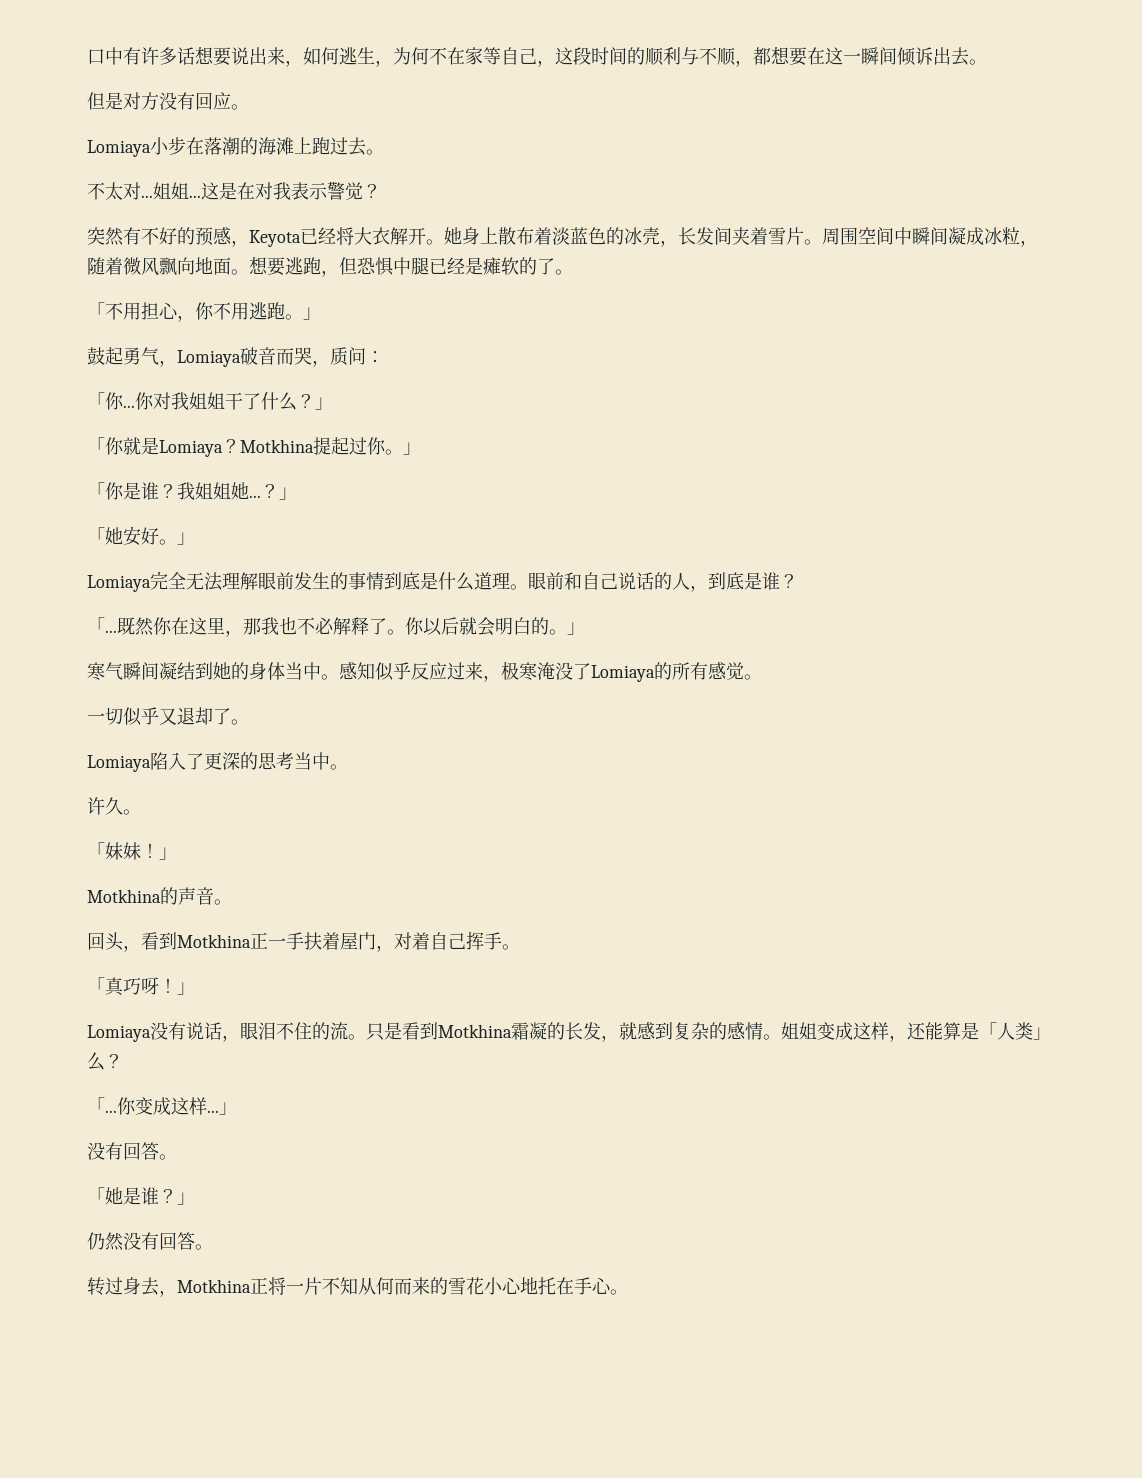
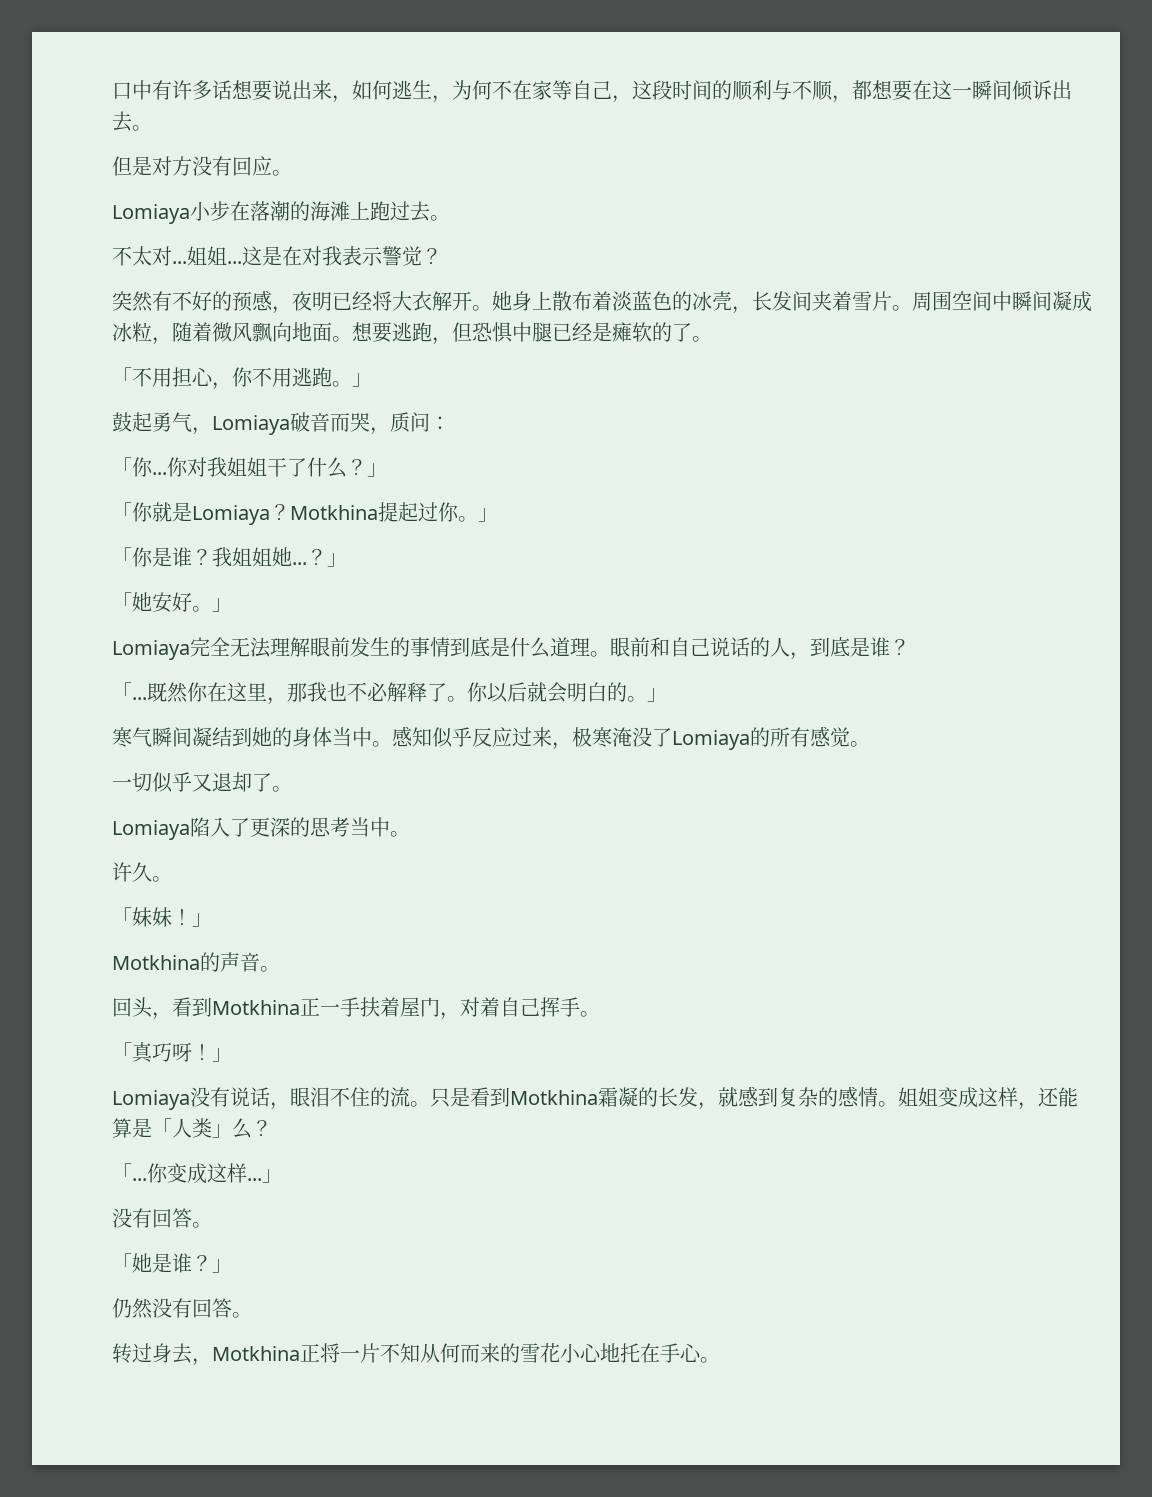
[249,230,301,247] Keyota -> [292,291,332,311] 夜明

